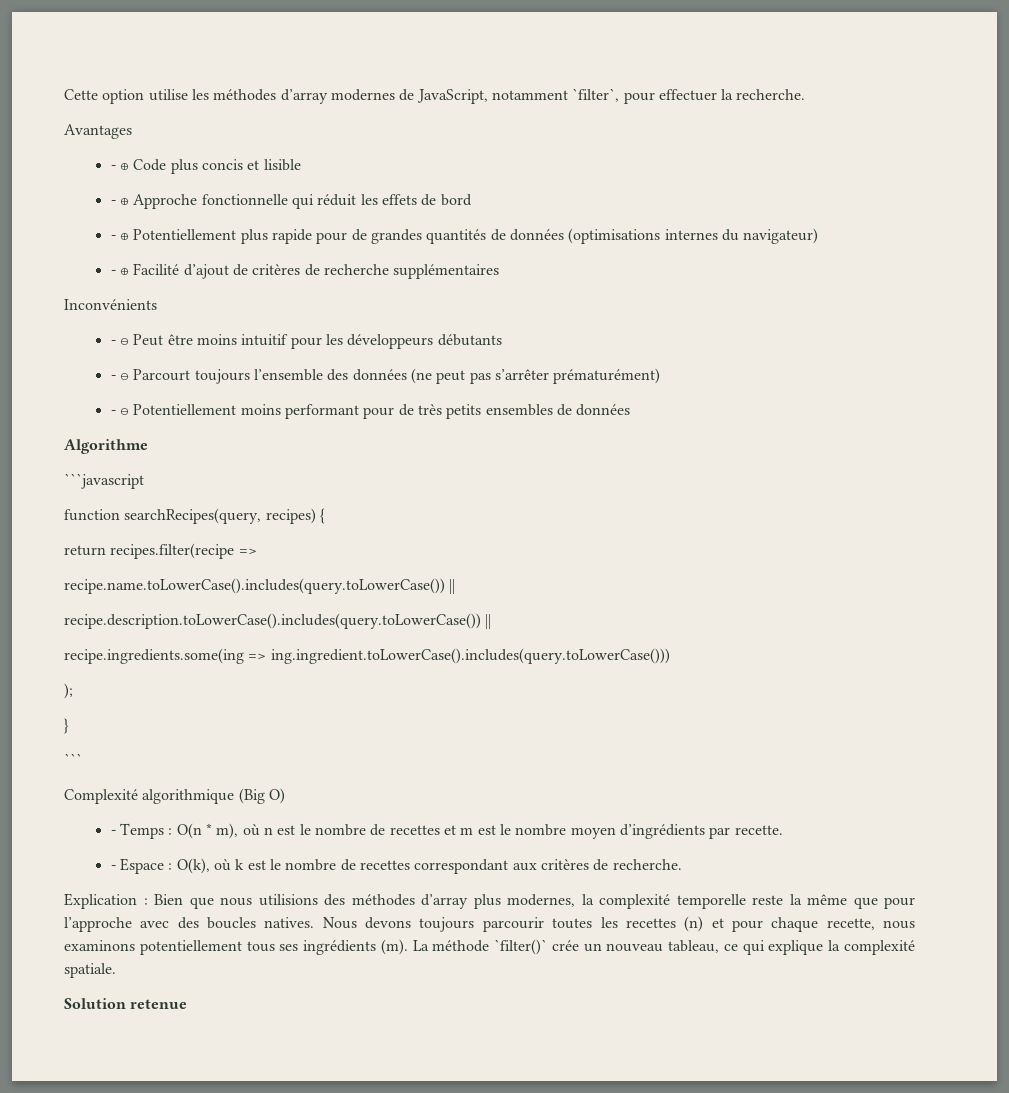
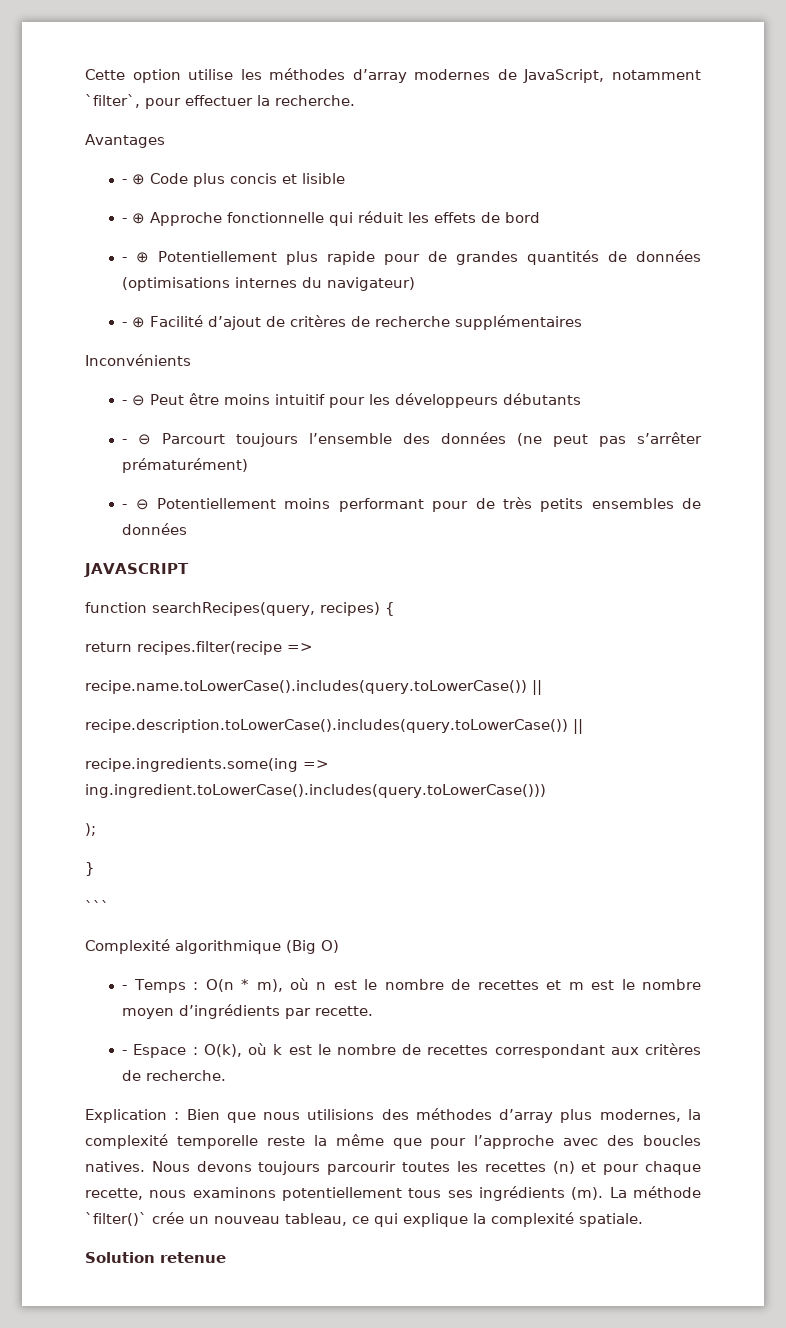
[64,439,148,454] [64,473,144,489] Algorithme // ```javascript -> [84,563,189,577] JAVASCRIPT

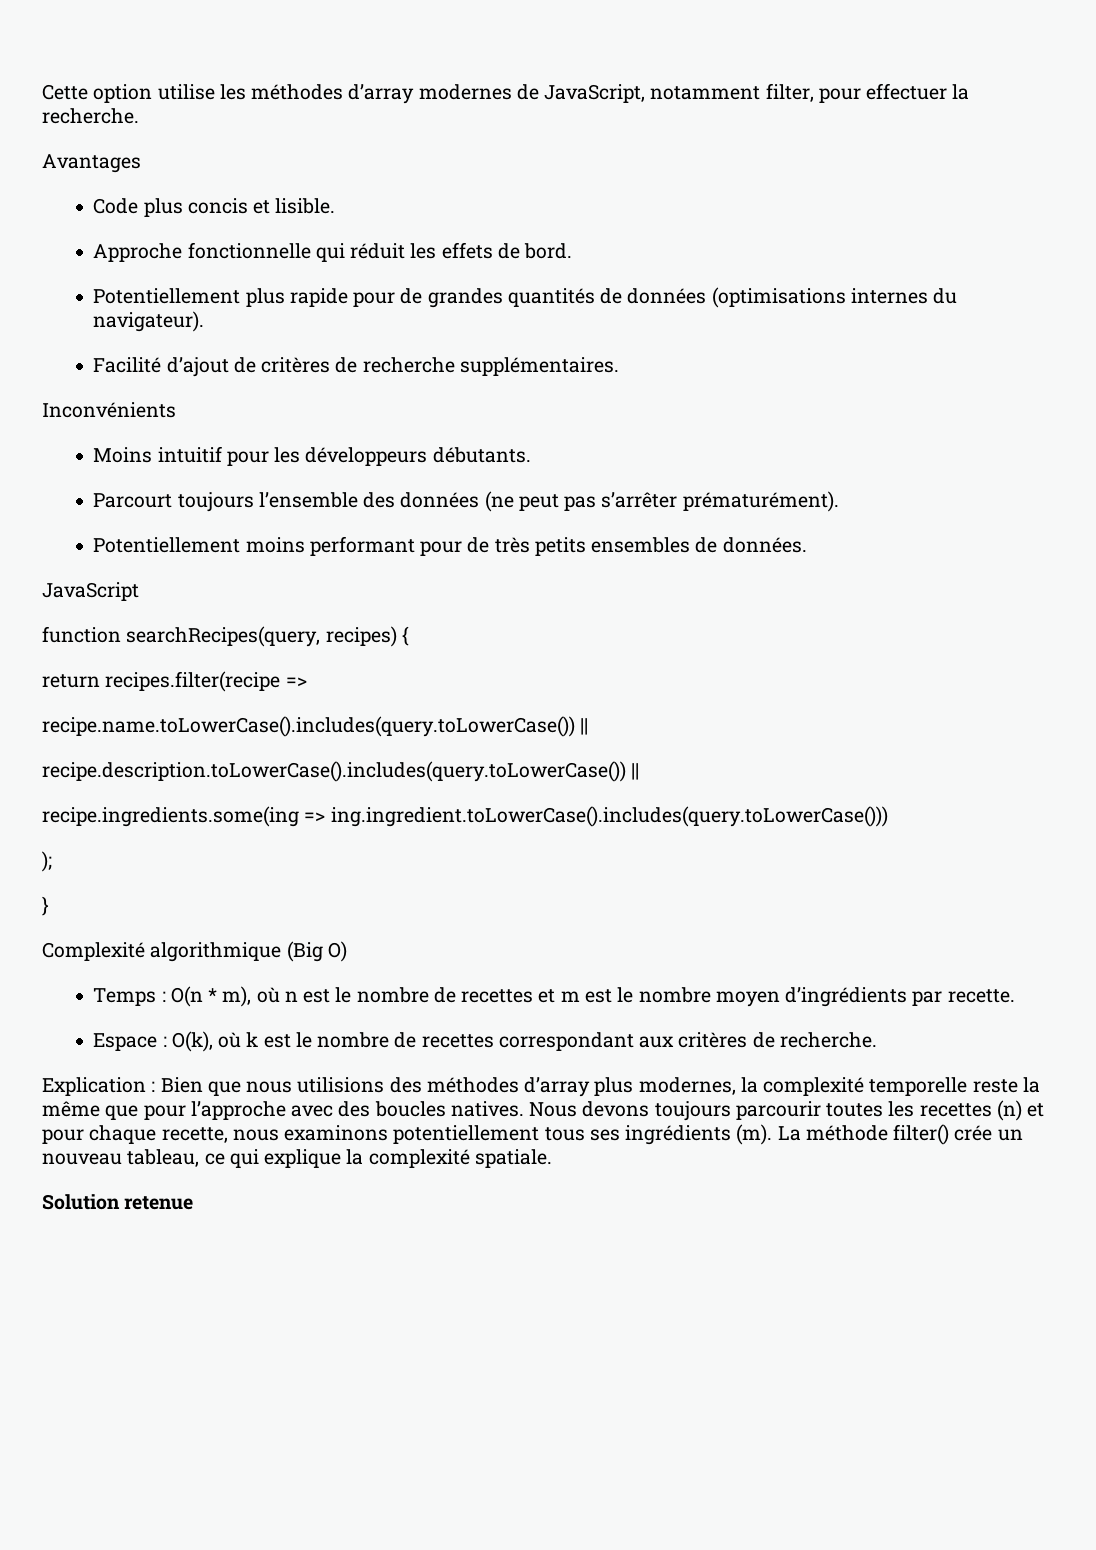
[85,94,140,108] `filter`, -> [765,83,814,102] filter,
[122,174,146,185] - ⊕ -> (141, 163) none
[302,173,346,184] [122,213,146,224] lisible // - ⊕ -> [275,198,336,214] lisible. //
[505,212,541,223] [122,252,150,263] bord // - ⊕ -> [524,243,573,259] bord. //
[327,277,416,291] [122,317,146,328] navigateur) // - ⊕ -> [93,311,205,332] navigateur). //
[455,315,583,330] supplémentaires -> [459,357,619,376] supplémentaires.
[122,393,271,406] - ⊖ Peut être moins -> [93,447,153,463] Moins
[503,393,582,405] [122,434,152,445] débutants // - ⊖ -> [432,447,531,463] débutants. //
[122,458,249,473] [122,499,149,510] prématurément) // - ⊖ -> [682,491,839,512] prématurément). //
[122,523,188,535] [84,563,189,577] données // JAVASCRIPT -> [722,537,807,553] [42,582,139,601] données. // JavaScript
[85,900,109,912] // ``` -> (49, 906) none
[122,985,128,990] - -> (347, 951) none
[122,1050,128,1055] - -> (1015, 996) none
[85,1212,147,1226] `filter()` -> [893,1124,950,1145] filter()

